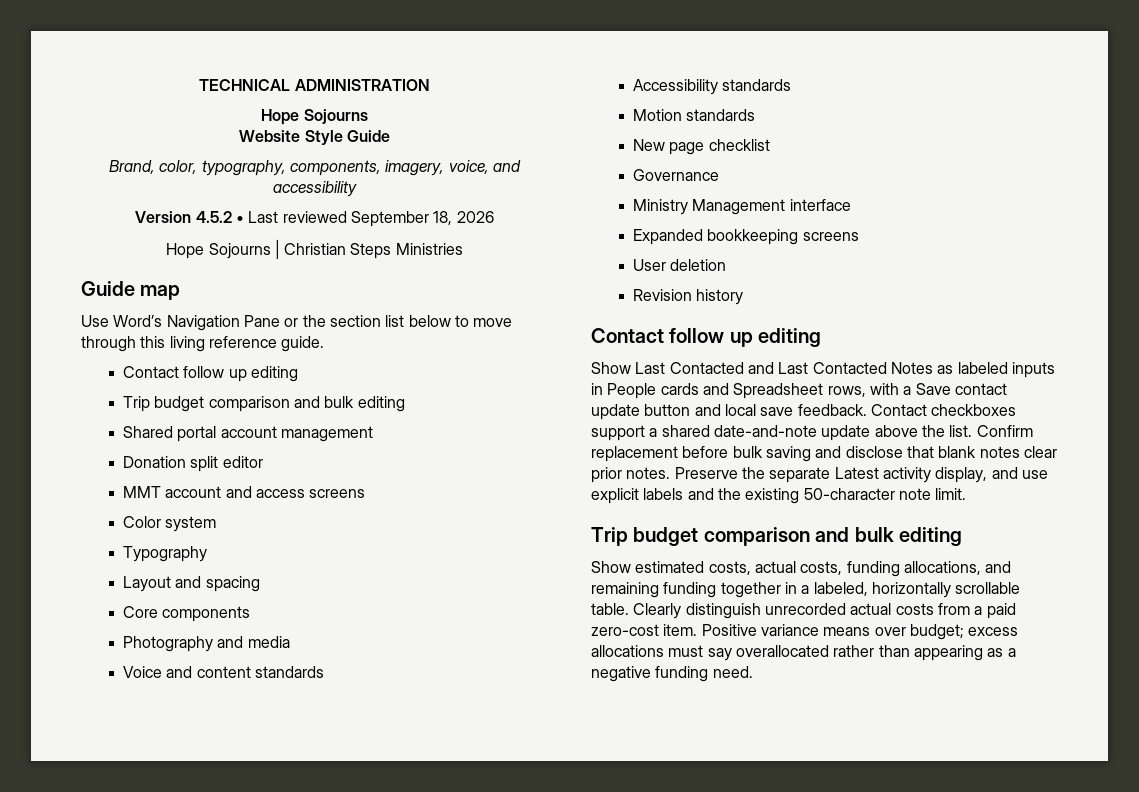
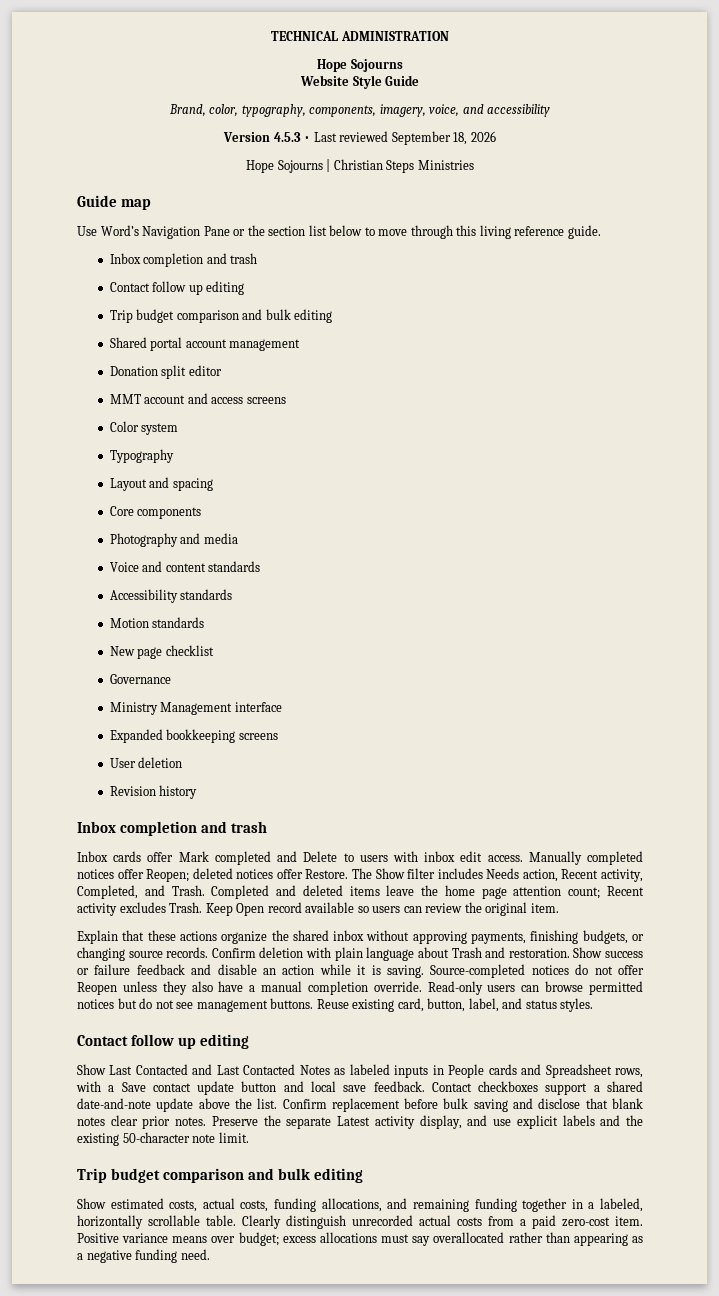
[195,211,232,223] 4.5.2 -> [273,132,301,142] 4.5.3
(325, 344) none -> [109,253,258,267] // Inbox completion and trash
(744, 297) none -> [77,821,268,836] [77,851,644,865] [77,868,643,882] [77,885,644,899] [77,902,559,916] [77,930,645,944] [77,947,644,961] [77,964,644,978] [77,981,644,995] [77,998,594,1012] // Inbox completion and trash // Inbox cards offer Mark completed and Delete to users with inbox edit access. Manually completed notices offer Reopen; deleted notices offer Restore. The Show filter includes Needs action, Recent activity, Completed, and Trash. Completed and deleted items leave the home page attention count; Recent activity excludes Trash. Keep Open record available so users can review the original item. // Explain that these actions organize the shared inbox without approving payments, finishing budgets, or changing source records. Confirm deletion with plain language about Trash and restoration. Show success or failure feedback and disable an action while it is saving. Source-completed notices do not offer Reopen unless they also have a manual completion override. Read-only users can browse permitted notices but do not see management buttons. Reuse existing card, button, label, and status styles.

